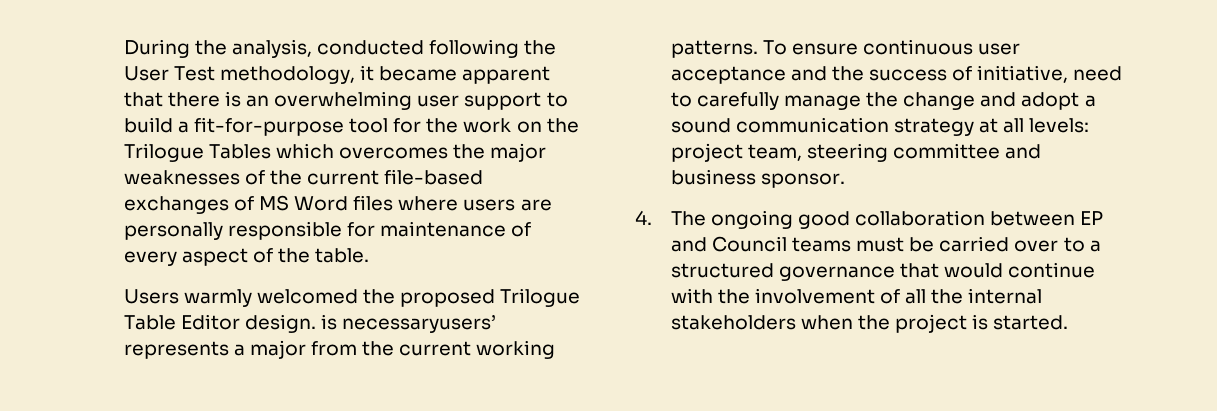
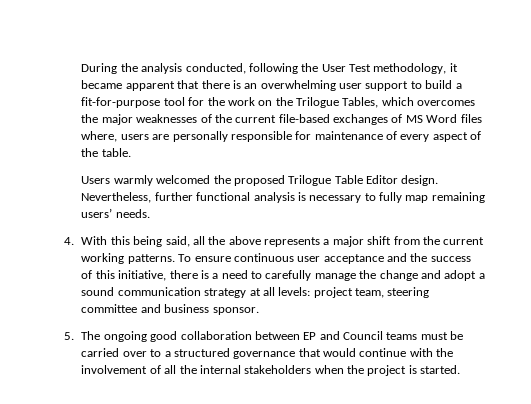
[231,39,424,58] analysis, conducted -> [141,63,246,74] analysis conducted,
[208,144,271,159] Tables -> [342,97,379,108] Tables,
[398,196,459,211] where -> [81,131,118,142] where,
[320,314,497,333] is necessaryusers’ -> [81,192,485,203] [81,208,150,218] [64,236,261,247] Nevertheless, further functional analysis is necessary to fully map remaining users’ needs. // 4. With this being said, all the above
(306, 349) none -> [367,236,392,245] shift
[977,65,1069,83] initiative, -> [95,270,219,281] this initiative, there is a
[635,210,652,225] 4. -> [64,332,74,340] 5.

